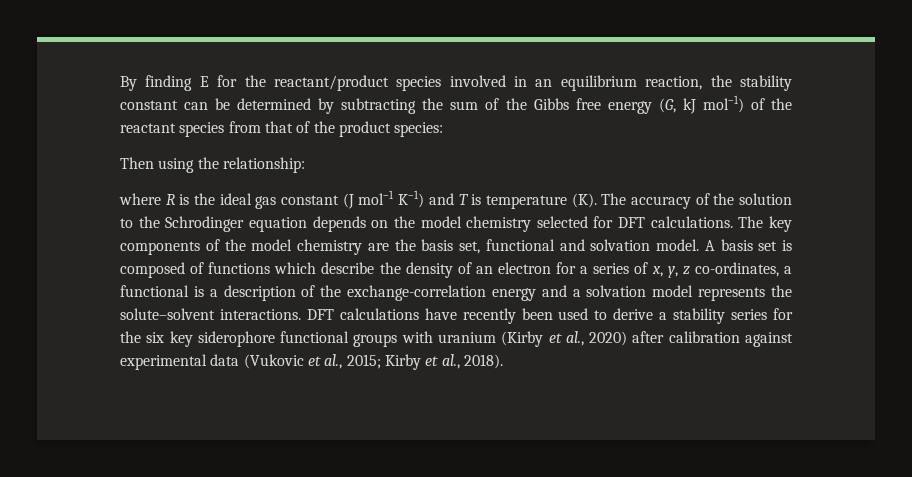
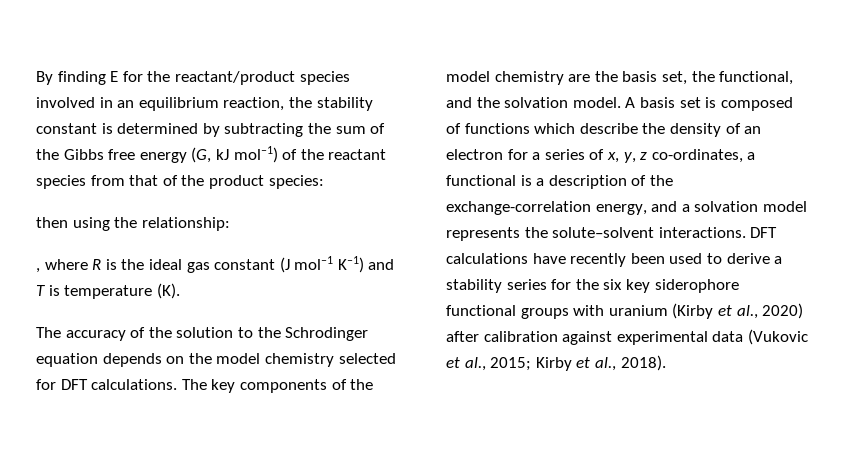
[184,98,231,110] can be -> [101,123,113,134] is
[120,157,154,169] Then -> [36,217,68,228] then
(305, 165) none -> [36,268,40,273] ,
(597, 200) none -> (180, 291) //
[485,239,585,251] functional and -> [691,71,794,85] [446,97,500,108] the functional, and the
[491,288,536,301] energy -> [595,204,647,215] energy,

